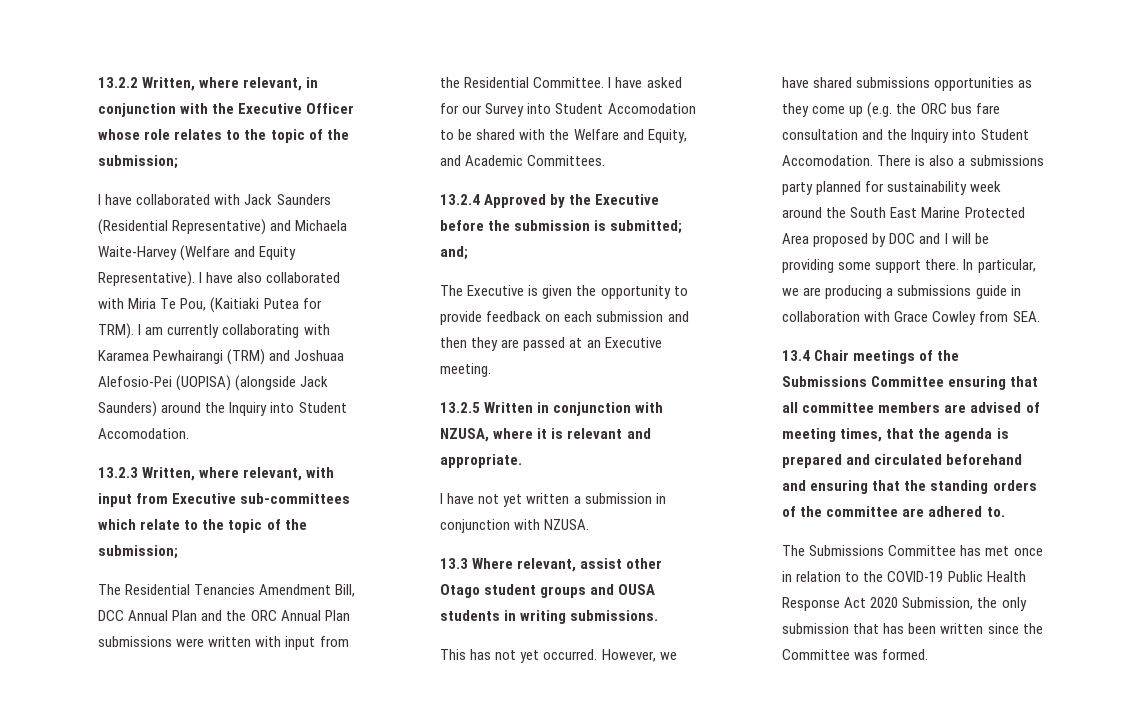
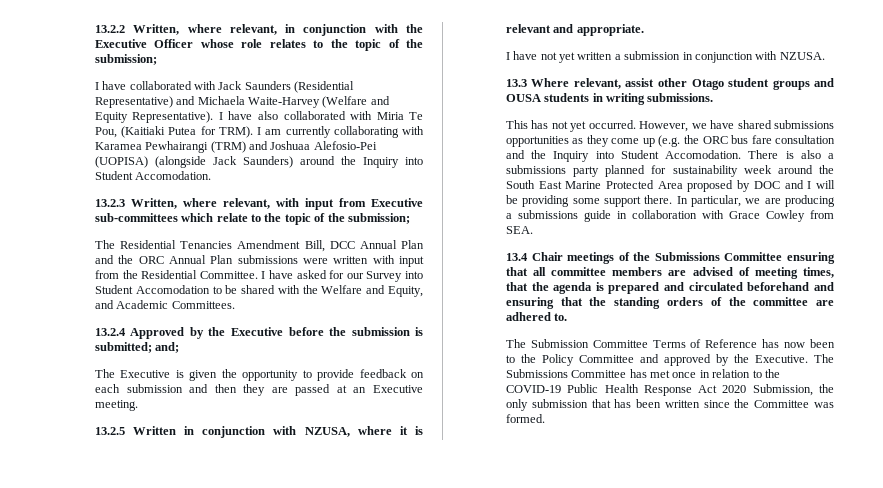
(806, 550) none -> [530,339,836,348] [505,354,834,366] Submission Committee Terms of Reference has now been to the Policy Committee and approved by the Executive. The

